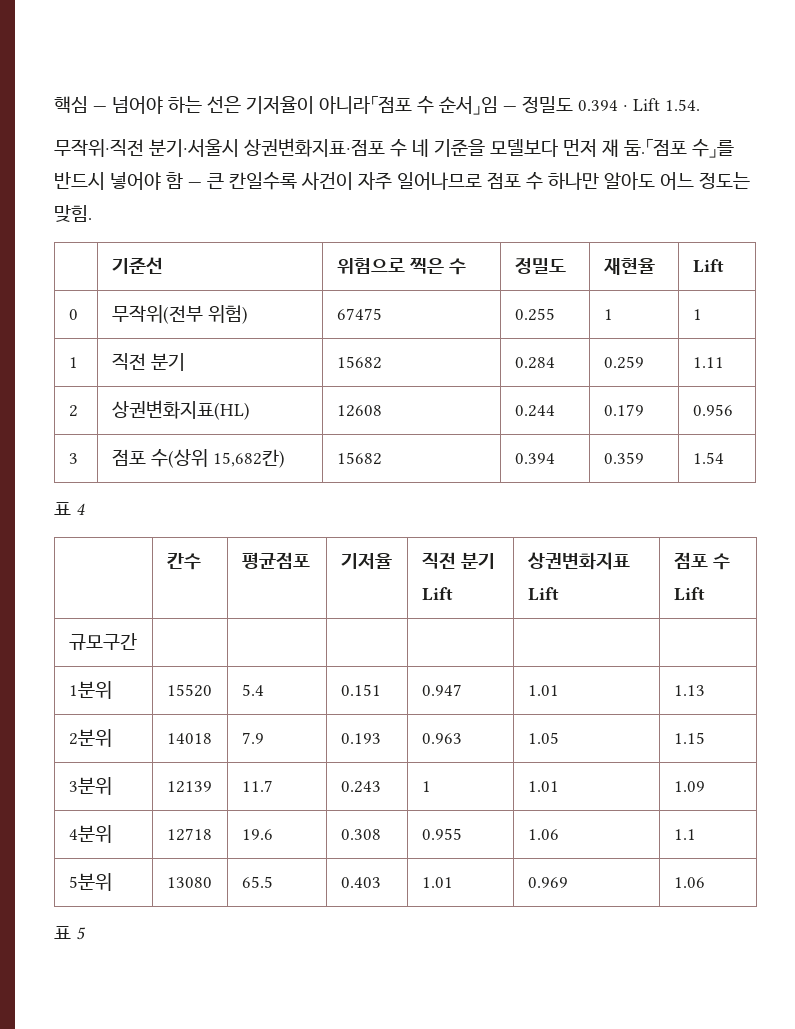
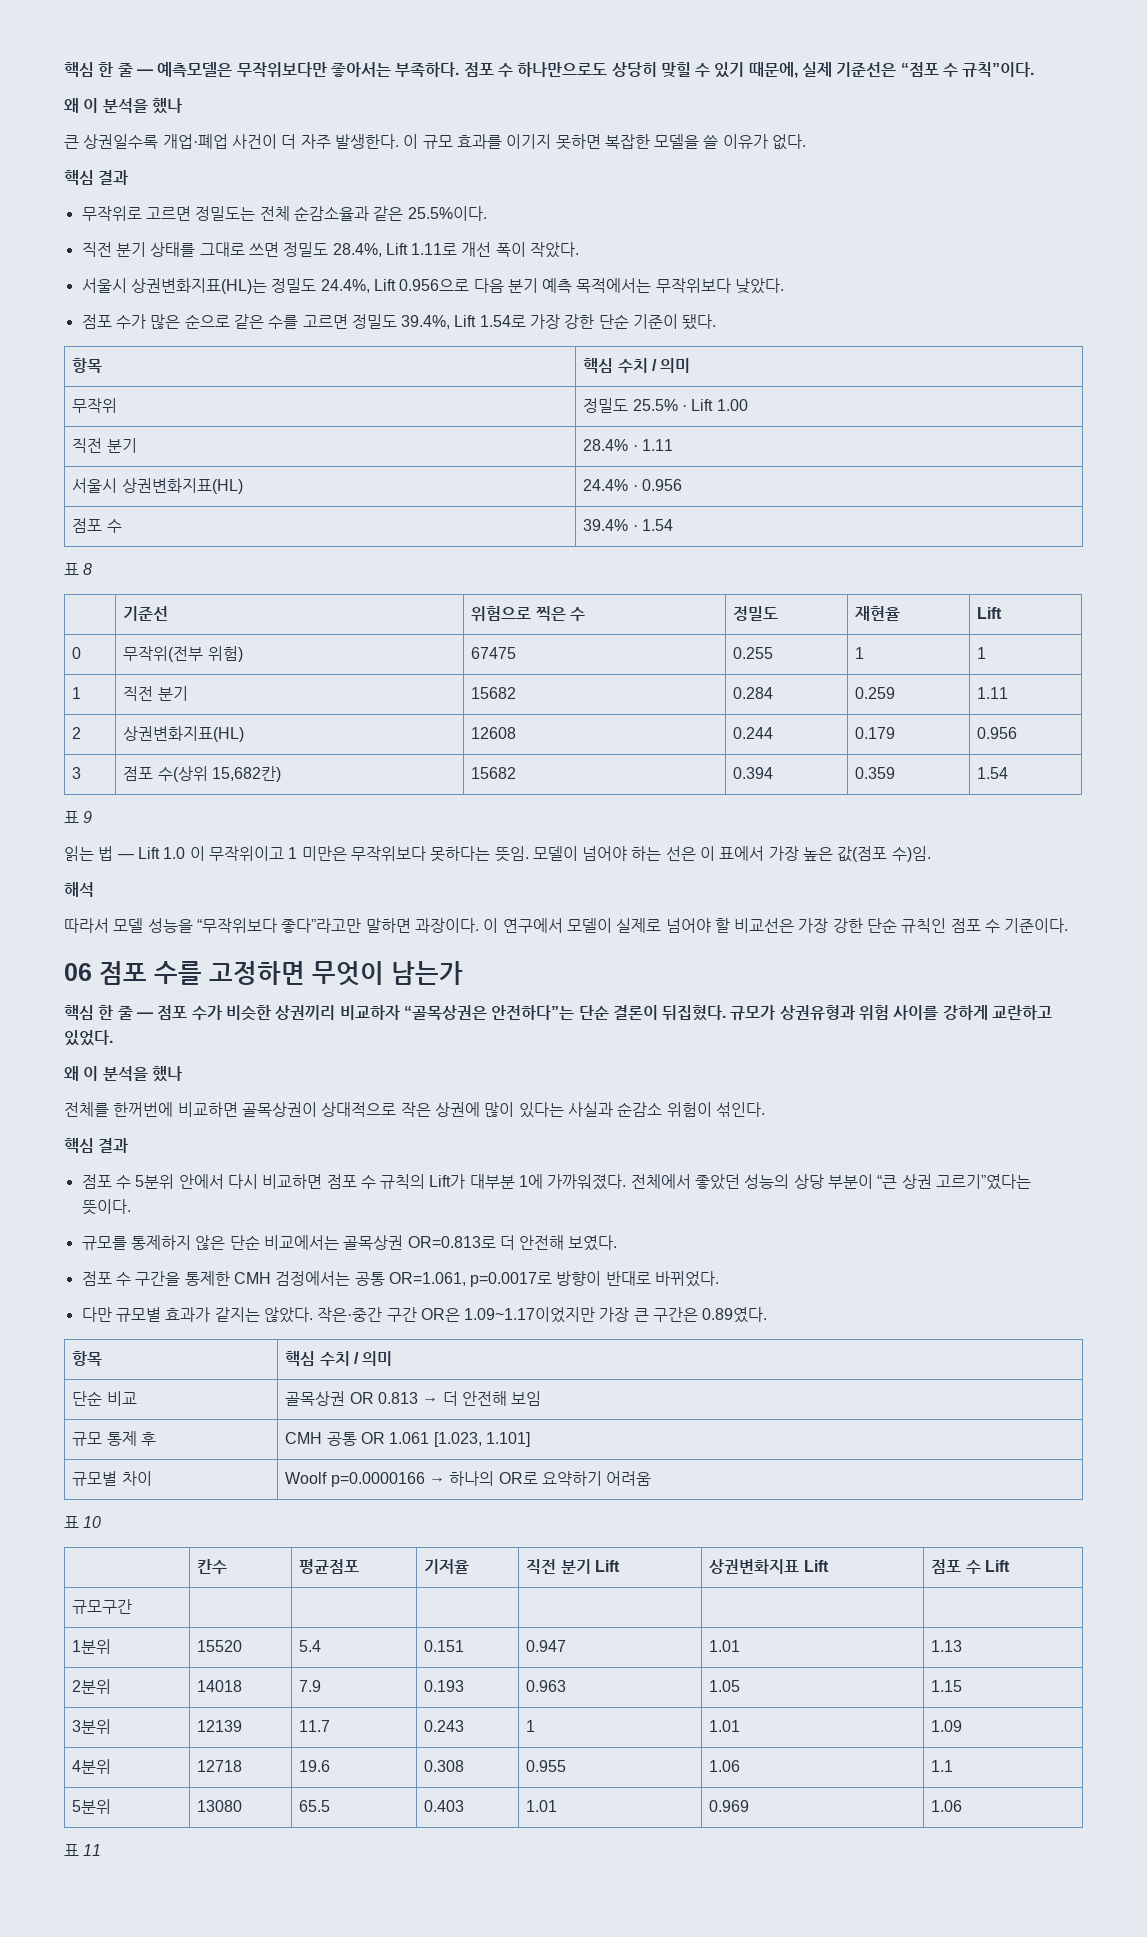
[54,95,700,115] [54,138,734,158] [54,172,750,190] [54,205,92,222] 핵심 — 넘어야 하는 선은 기저율이 아니라「점포 수 순서」임 — 정밀도 0.394 · Lift 1.54. // 무작위·직전 분기·서울시 상권변화지표·점포 수 네 기준을 모델보다 먼저 재 둠.「점포 수」를 반드시 넣어야 함 — 큰 칸일수록 사건이 자주 일어나므로 점포 수 하나만 알아도 어느 정도는 맞힘. -> [64,62,1035,78] [64,98,182,114] [64,134,807,150] [64,170,129,185] [81,206,487,221] [81,242,580,258] [81,278,785,294] [81,314,717,330] [72,358,103,373] [583,358,691,373] [72,398,118,413] [583,398,748,413] [72,438,137,453] [583,439,673,451] [72,478,243,494] [583,479,682,491] [72,518,122,533] [583,519,673,531] [64,563,93,575] 핵심 한 줄 — 예측모델은 무작위보다만 좋아서는 부족하다. 점포 수 하나만으로도 상당히 맞힐 수 있기 때문에, 실제 기준선은 “점포 수 규칙”이다. // 왜 이 분석을 했나 // 큰 상권일수록 개업·폐업 사건이 더 자주 발생한다. 이 규모 효과를 이기지 못하면 복잡한 모델을 쓸 이유가 없다. // 핵심 결과 // 무작위로 고르면 정밀도는 전체 순감소율과 같은 25.5%이다. // 직전 분기 상태를 그대로 쓰면 정밀도 28.4%, Lift 1.11로 개선 폭이 작았다. // 서울시 상권변화지표(HL)는 정밀도 24.4%, Lift 0.956으로 다음 분기 예측 목적에서는 무작위보다 낮았다. // 점포 수가 많은 순으로 같은 수를 고르면 정밀도 39.4%, Lift 1.54로 가장 강한 단순 기준이 됐다. // 항목 | 핵심 수치 / 의미 // 무작위 | 정밀도 25.5% · Lift 1.00 // 직전 분기 | 28.4% · 1.11 // 서울시 상권변화지표(HL) | 24.4% · 0.956 // 점포 수 | 39.4% · 1.54 // 표 8
[76,503,85,515] 4 -> [83,811,93,823] [64,846,931,862] [64,882,94,897] [64,918,1069,933] [64,961,463,986] [64,1005,1053,1021] [64,1030,113,1046] [64,1066,182,1082] [64,1102,765,1118] [64,1138,129,1153] [81,1174,1032,1190] [81,1199,131,1215] [81,1235,618,1251] [81,1271,720,1287] [81,1307,768,1323] [72,1351,103,1366] [285,1351,393,1366] [72,1391,137,1406] [285,1391,542,1406] [72,1431,156,1446] [285,1432,530,1447] [72,1471,152,1486] [285,1471,652,1487] [64,1516,102,1528] 9 // 읽는 법 — Lift 1.0 이 무작위이고 1 미만은 무작위보다 못하다는 뜻임. 모델이 넘어야 하는 선은 이 표에서 가장 높은 값(점포 수)임. // 해석 // 따라서 모델 성능을 “무작위보다 좋다”라고만 말하면 과장이다. 이 연구에서 모델이 실제로 넘어야 할 비교선은 가장 강한 단순 규칙인 점포 수 기준이다. // 06 점포 수를 고정하면 무엇이 남는가 // 핵심 한 줄 — 점포 수가 비슷한 상권끼리 비교하자 “골목상권은 안전하다”는 단순 결론이 뒤집혔다. 규모가 상권유형과 위험 사이를 강하게 교란하고 있었다. // 왜 이 분석을 했나 // 전체를 한꺼번에 비교하면 골목상권이 상대적으로 작은 상권에 많이 있다는 사실과 순감소 위험이 섞인다. // 핵심 결과 // 점포 수 5분위 안에서 다시 비교하면 점포 수 규칙의 Lift가 대부분 1에 가까워졌다. 전체에서 좋았던 성능의 상당 부분이 “큰 상권 고르기”였다는 뜻이다. // 규모를 통제하지 않은 단순 비교에서는 골목상권 OR=0.813로 더 안전해 보였다. // 점포 수 구간을 통제한 CMH 검정에서는 공통 OR=1.061, p=0.0017로 방향이 반대로 바뀌었다. // 다만 규모별 효과가 같지는 않았다. 작은·중간 구간 OR은 1.09~1.17이었지만 가장 큰 구간은 0.89였다. // 항목 | 핵심 수치 / 의미 // 단순 비교 | 골목상권 OR 0.813 → 더 안전해 보임 // 규모 통제 후 | CMH 공통 OR 1.061 [1.023, 1.101] // 규모별 차이 | Woolf p=0.0000166 → 하나의 OR로 요약하기 어려움 // 표 10
[76,927,86,940] 5 -> [83,1844,102,1856] 11

